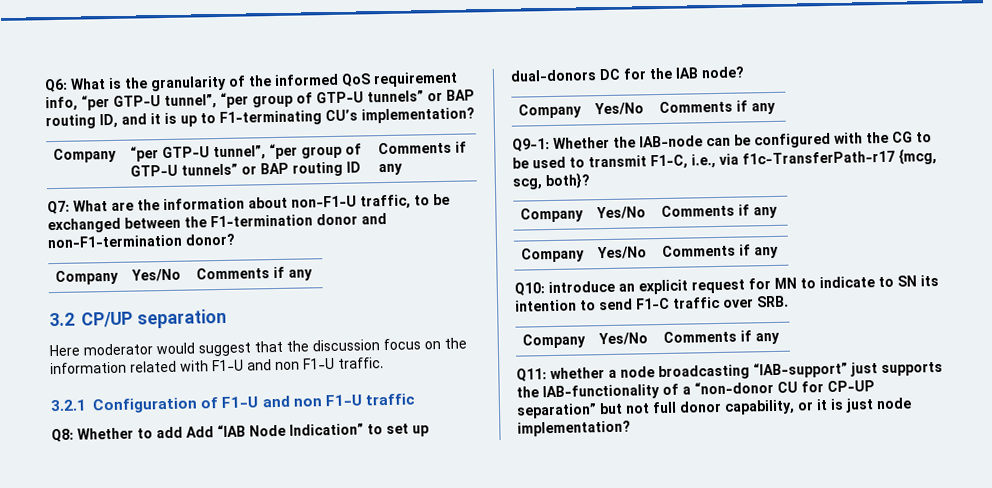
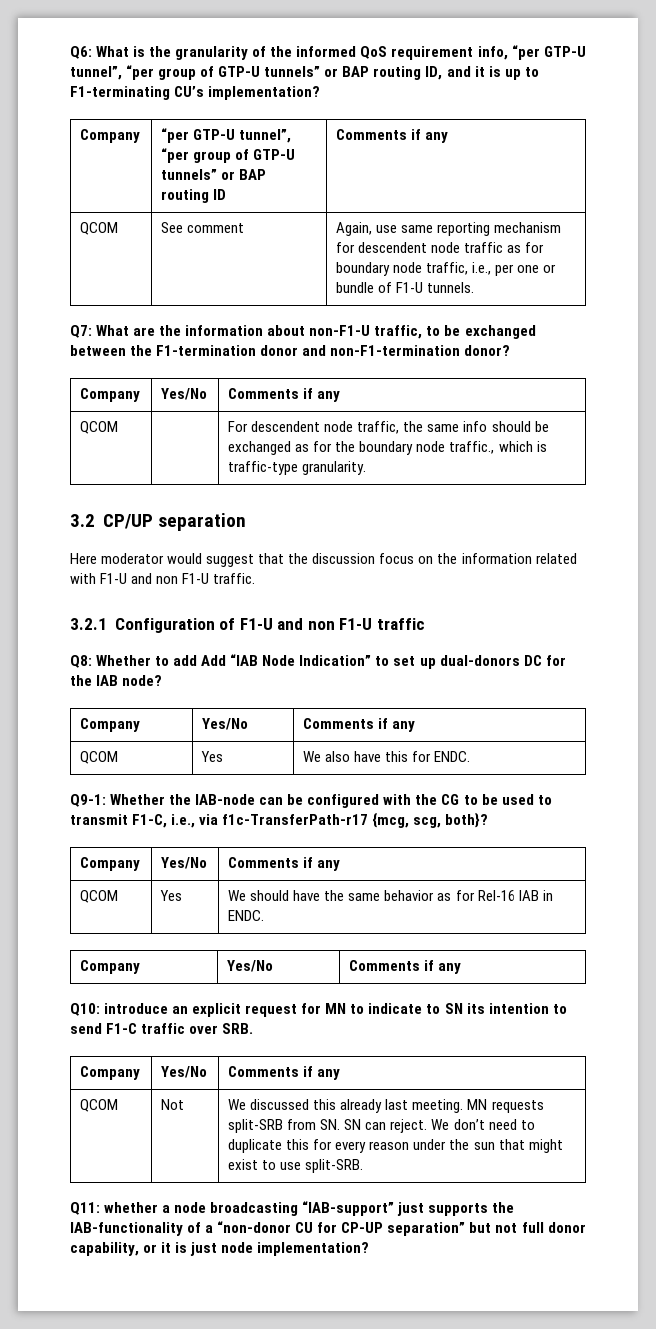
(404, 169) none -> [80,222,119,235] [161,222,245,233] [336,222,562,236] [336,242,545,253] [336,262,557,276] [336,282,475,293] // QCOM | See comment | Again, use same reporting mechanism for descendent node traffic as for boundary node traffic, i.e., per one or bundle of F1-U tunnels.
(314, 275) none -> [80,421,119,434] [228,421,549,434] [228,441,547,455] [228,461,367,475] // QCOM | | For descendent node traffic, the same info should be exchanged as for the boundary node traffic., which is traffic-type granularity.
(777, 108) none -> [80,751,119,764] [201,751,224,762] [303,751,471,762] // QCOM | Yes | We also have this for ENDC.
(779, 212) none -> [80,890,119,903] [160,890,183,901] [228,890,553,901] [228,910,265,921] // QCOM | Yes | We should have the same behavior as for Rel-16 IAB in ENDC.
(781, 338) none -> [80,1099,119,1112] [161,1099,185,1110] [228,1099,544,1113] [228,1119,535,1133] [228,1139,563,1153] [228,1159,364,1173] // QCOM | Not | We discussed this already last meeting. MN requests split-SRB from SN. SN can reject. We don’t need to duplicate this for every reason under the sun that might exist to use split-SRB.

